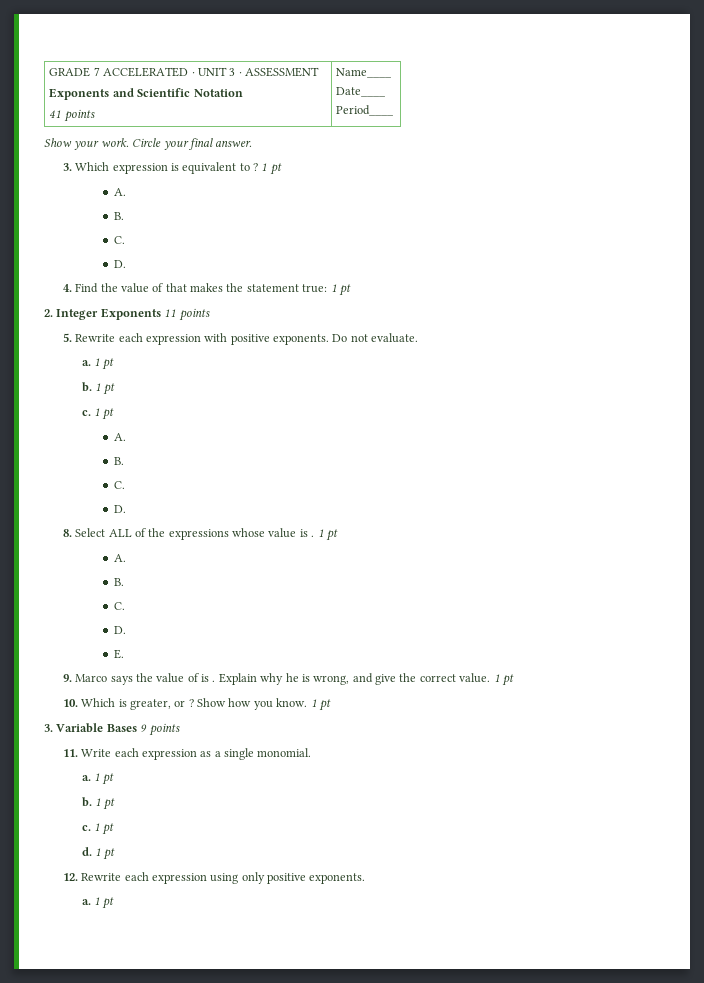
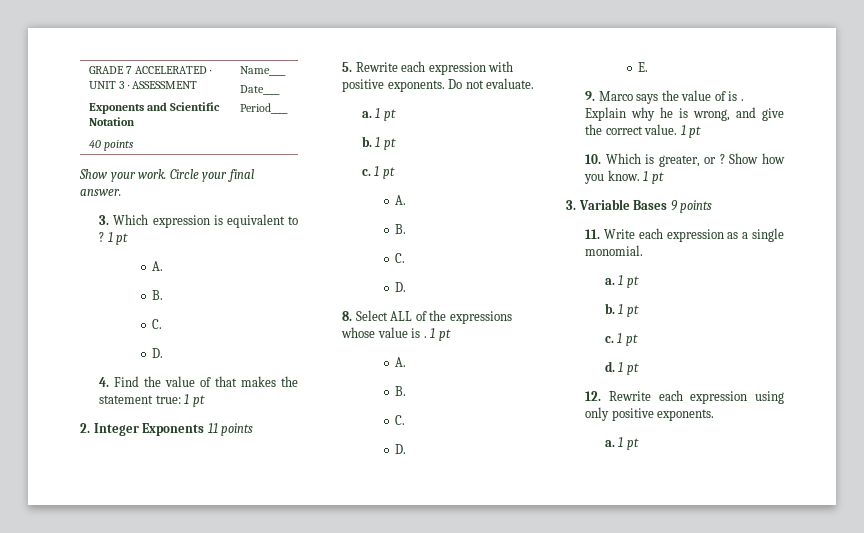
[49,110,62,118] 41 -> [88,140,101,148] 40

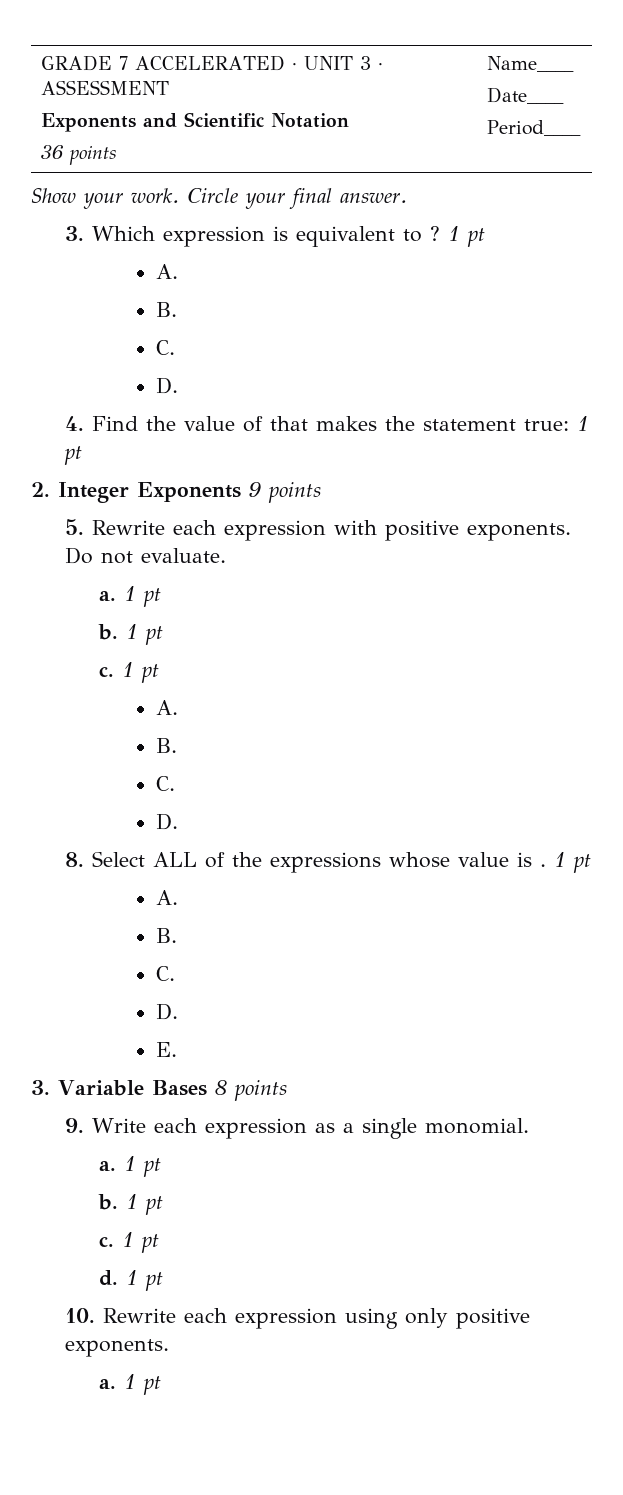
[88,140,101,148] 40 -> [40,145,64,159] 36
[207,423,218,433] 11 -> [249,482,261,497] 9
[585,90,744,104] [585,107,784,121] [585,124,702,138] [585,153,785,167] [584,170,664,184] // 9. Marco says the value of is . Explain why he is wrong, and give the correct value. 1 pt // 10. Which is greater, or ? Show how you know. 1 pt -> (178, 1049) none
[670,200,713,213] [585,229,601,239] 9 points // 11. -> [214,1080,287,1101] [64,1118,84,1133] 8 points // 9.
[585,391,602,401] 12. -> [64,1308,95,1323] 10.

